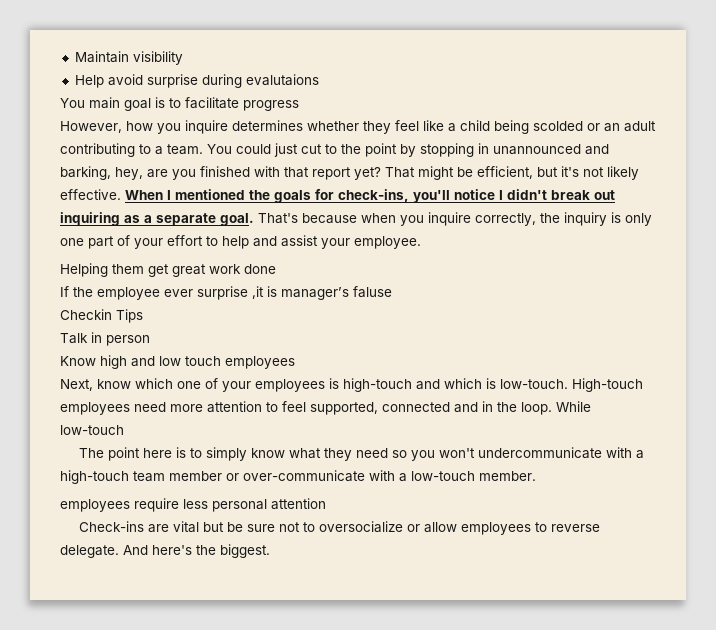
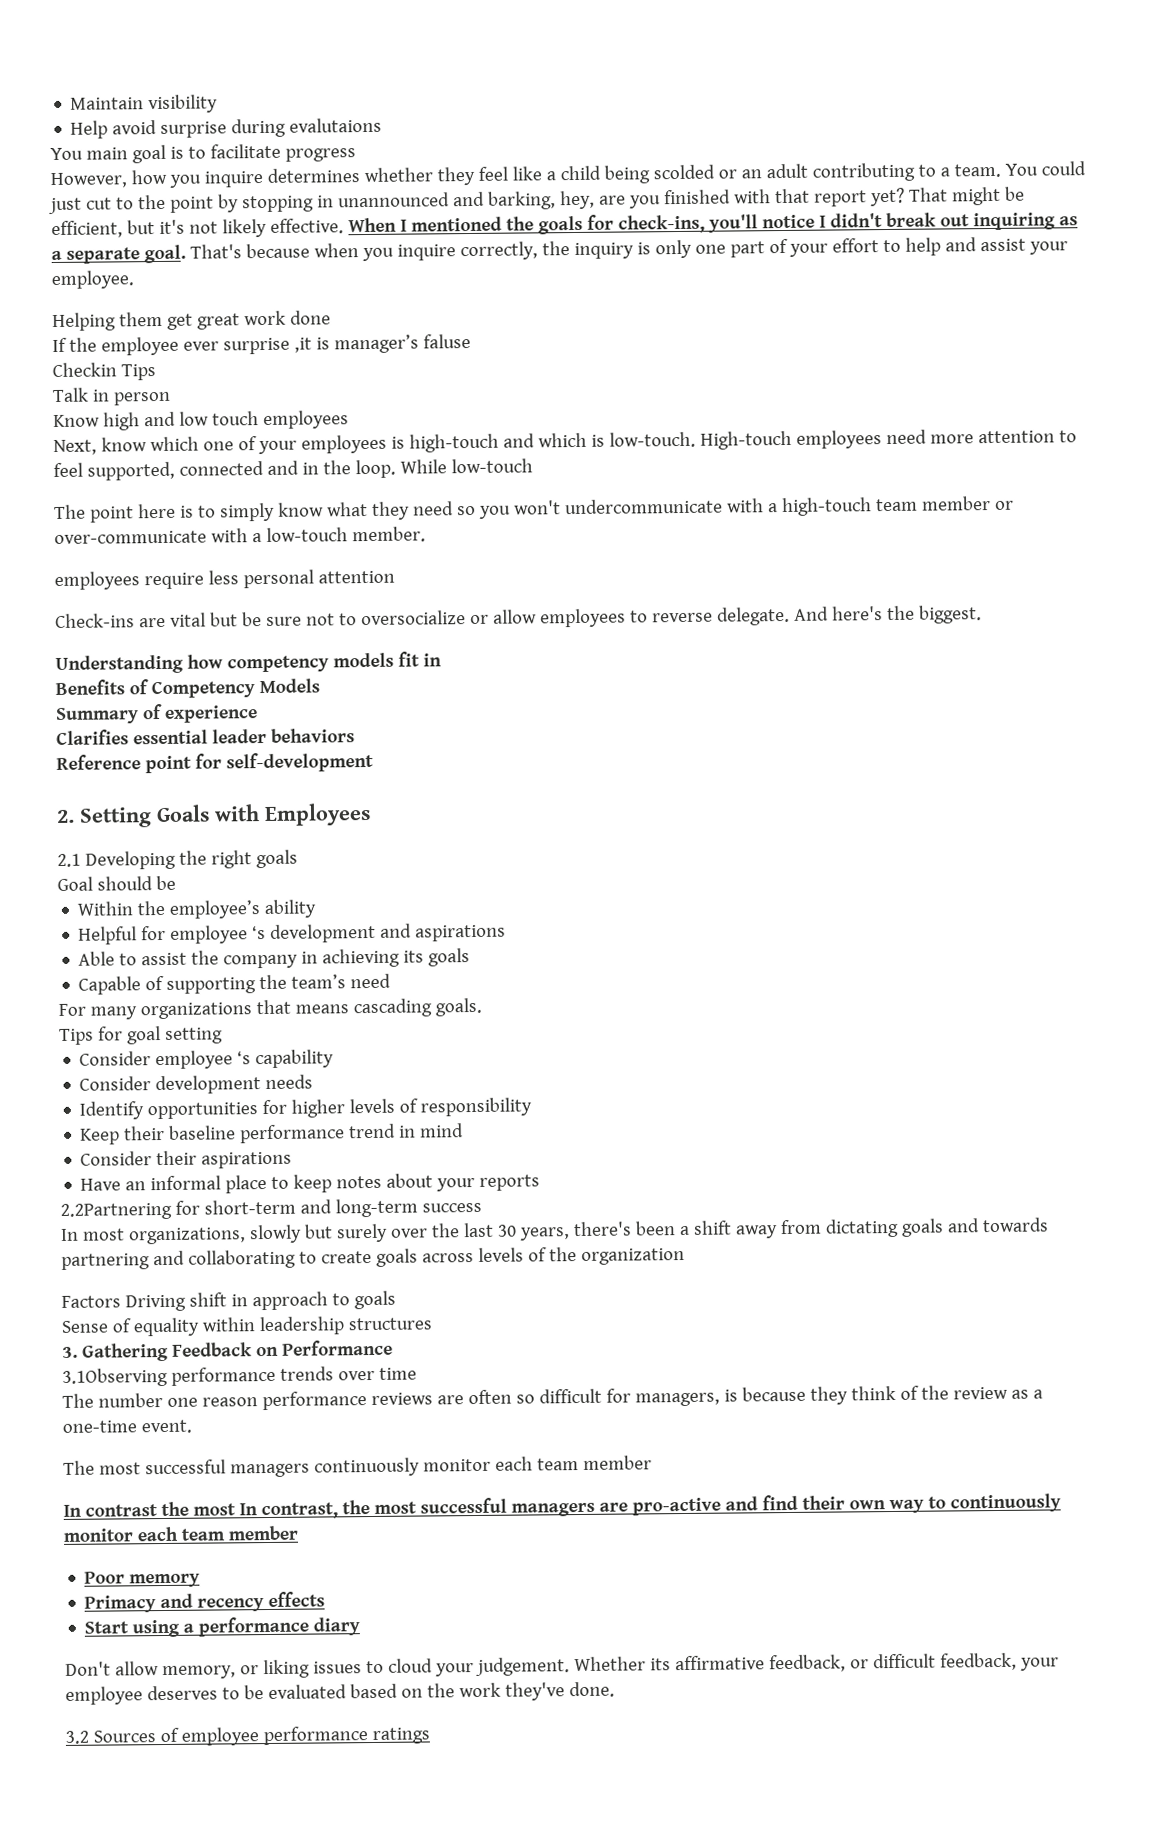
(270, 551) none -> [55,651,442,674] [55,678,320,699] [55,703,258,724] [56,728,355,745] [56,751,374,774] [56,802,371,828] [57,849,298,870] [57,875,176,891] [77,899,318,919] [78,923,507,945] [78,948,471,969] [78,973,392,995] [58,997,482,1020] [59,1026,223,1045] [79,1049,335,1070] [79,1074,314,1095] [79,1097,533,1120] [80,1123,465,1145] [80,1150,293,1169] [80,1173,541,1194] [60,1198,482,1220] [60,1217,1049,1245] [61,1247,685,1270] [61,1290,396,1312] [61,1316,432,1337] [62,1339,393,1362] [62,1366,417,1387] [62,1385,1043,1411] [62,1419,192,1434] [63,1455,652,1478] [63,1493,1061,1520] [63,1525,298,1542] [84,1571,201,1588] [84,1591,326,1613] [84,1616,361,1638] [65,1652,1059,1680] [65,1681,615,1705] [65,1726,430,1746] // Understanding how competency models fit in // Benefits of Competency Models // Summary of experience // Clarifies essential leader behaviors // Reference point for self-development // 2. Setting Goals with Employees // 2.1 Developing the right goals // Goal should be // Within the employee’s ability // Helpful for employee ‘s development and aspirations // Able to assist the company in achieving its goals // Capable of supporting the team’s need // For many organizations that means cascading goals. // Tips for goal setting // Consider employee ‘s capability // Consider development needs // Identify opportunities for higher levels of responsibility // Keep their baseline performance trend in mind // Consider their aspirations // Have an informal place to keep notes about your reports // 2.2Partnering for short-term and long-term success // In most organizations, slowly but surely over the last 30 years, there's been a shift away from dictating goals and towards partnering and collaborating to create goals across levels of the organization // Factors Driving shift in approach to goals // Sense of equality within leadership structures // 3. Gathering Feedback on Performance // 3.1Observing performance trends over time // The number one reason performance reviews are often so difficult for managers, is because they think of the review as a one-time event. // The most successful managers continuously monitor each team member // In contrast the most In contrast, the most successful managers are pro-active and find their own way to continuously monitor each team member // Poor memory // Primacy and recency effects // Start using a performance diary // Don't allow memory, or liking issues to cloud your judgement. Whether its affirmative feedback, or difficult feedback, your employee deserves to be evaluated based on the work they've done. // 3.2 Sources of employee performance ratings

